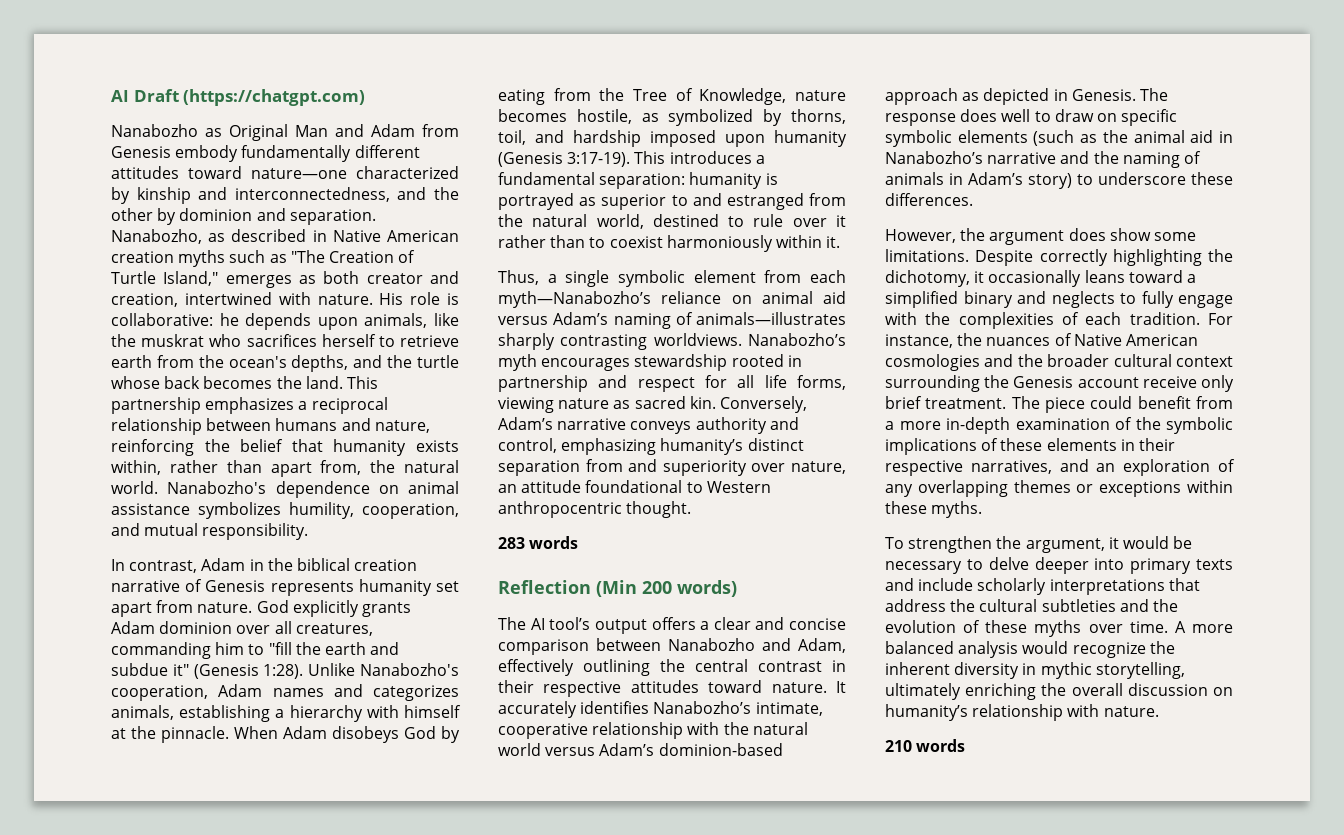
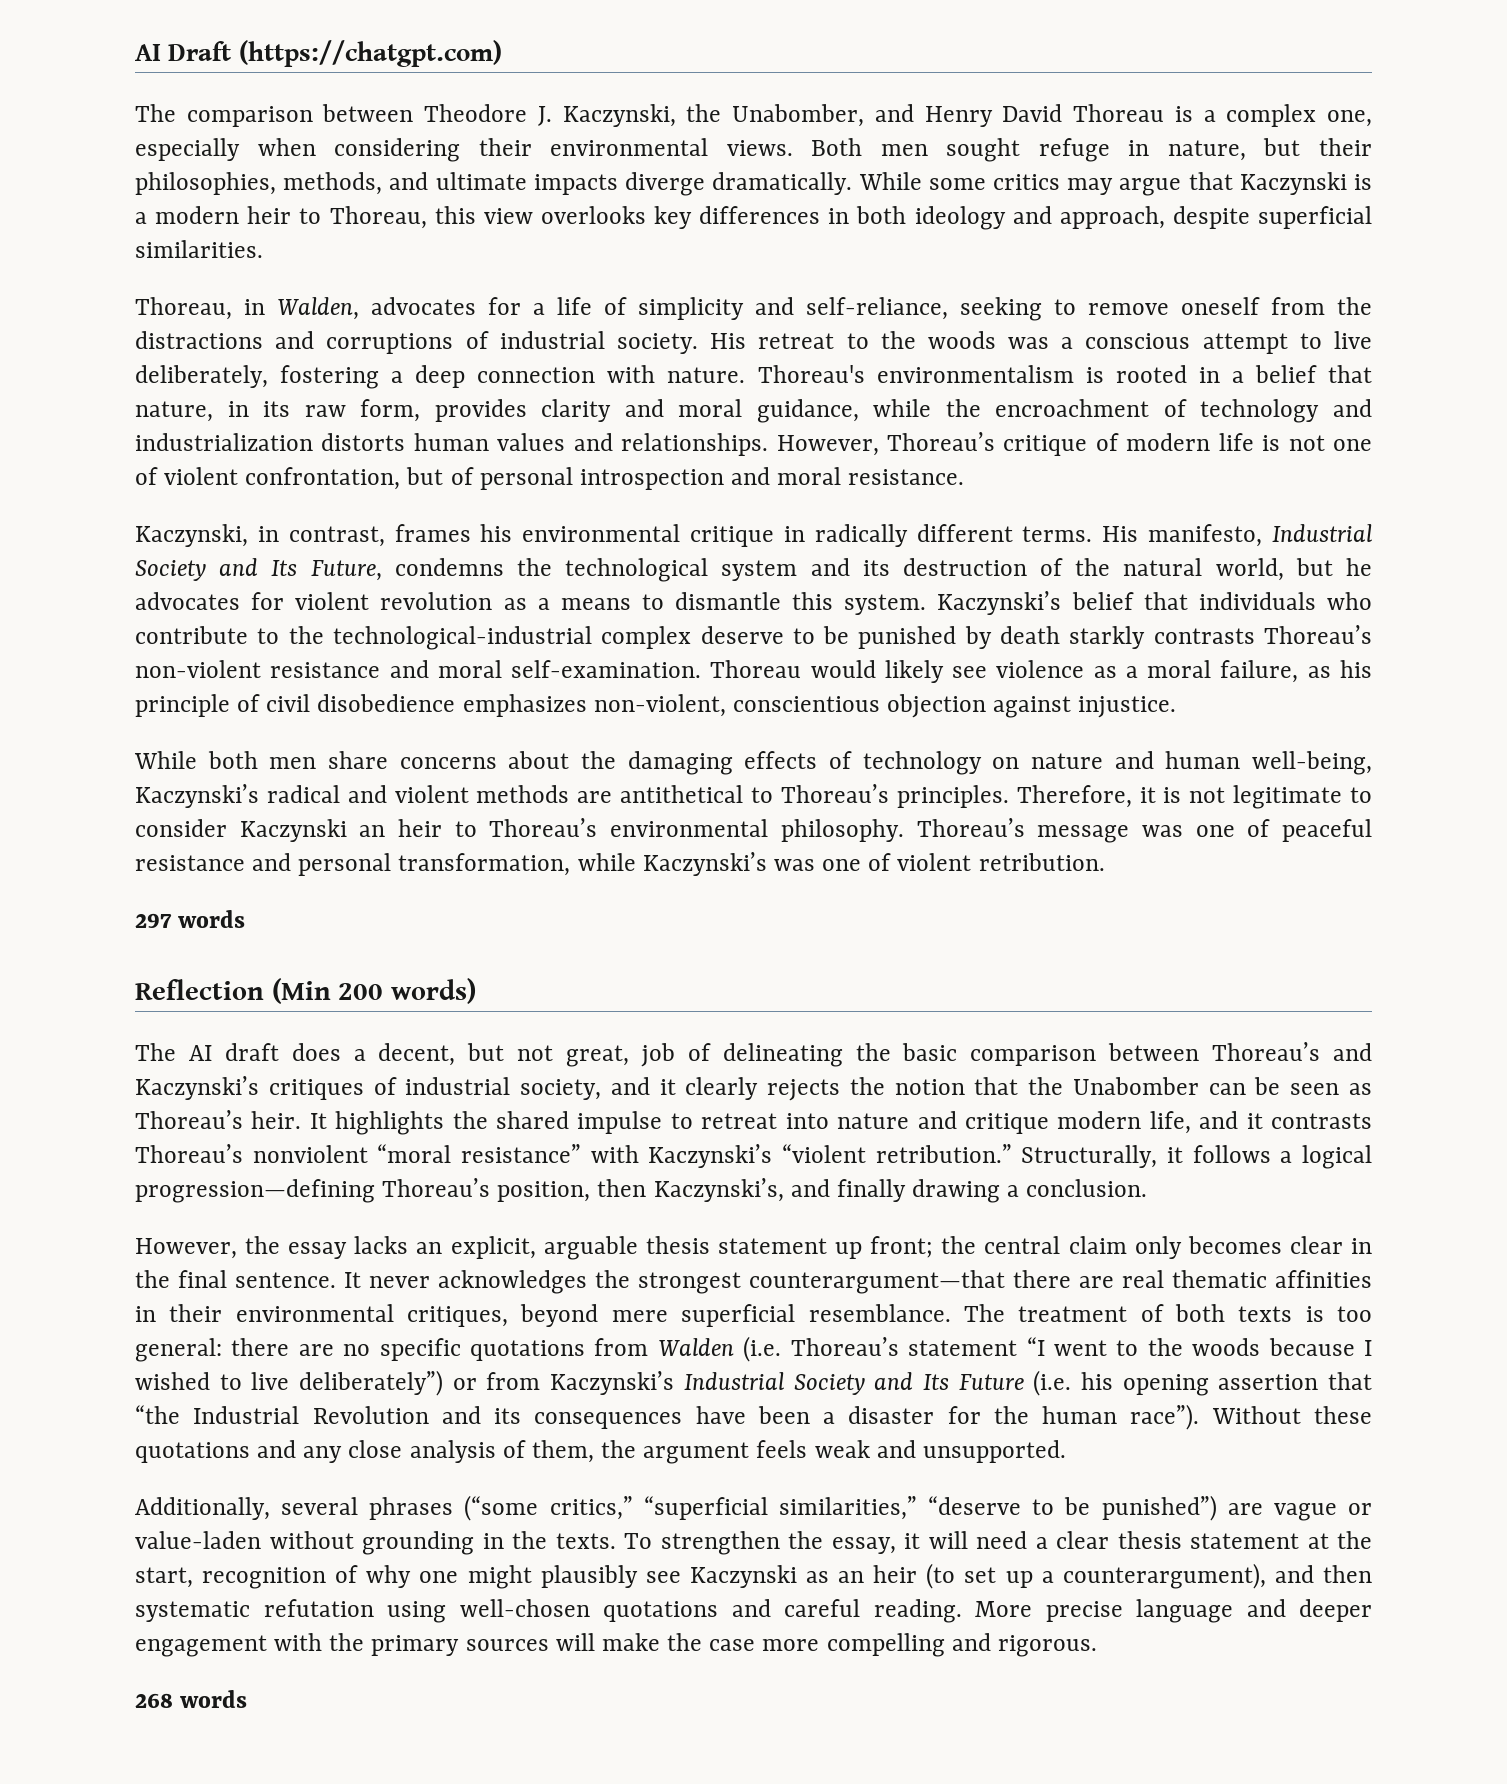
[111,124,459,141] [111,145,420,162] [111,166,459,179] [111,187,459,204] [111,208,376,225] [111,229,459,244] [111,250,416,267] [111,271,459,288] [111,292,459,307] [111,313,459,330] [111,334,459,347] [111,355,459,372] [111,376,378,389] [111,397,388,414] [111,418,430,435] [111,439,459,456] [111,460,459,477] [111,481,459,498] [111,502,459,519] [111,523,309,540] [111,558,418,573] [111,579,459,596] [111,600,411,617] [111,621,373,636] [111,642,400,659] [111,663,459,679] [111,684,459,701] [111,705,461,722] [111,726,460,743] [498,88,846,105] [498,109,846,126] [498,130,847,147] [498,151,765,167] [498,172,778,189] [498,193,846,210] [498,214,846,229] [498,235,841,252] [498,270,846,287] [498,291,846,308] [498,312,846,329] [498,333,846,350] [498,354,802,371] [498,375,846,392] [498,396,807,413] [498,417,799,434] [498,438,804,455] [498,459,846,476] [498,480,771,493] [498,501,692,518] [498,537,525,549] Nanabozho as Original Man and Adam from Genesis embody fundamentally different attitudes toward nature—one characterized by kinship and interconnectedness, and the other by dominion and separation. Nanabozho, as described in Native American creation myths such as "The Creation of Turtle Island," emerges as both creator and creation, intertwined with nature. His role is collaborative: he depends upon animals, like the muskrat who sacrifices herself to retrieve earth from the ocean's depths, and the turtle whose back becomes the land. This partnership emphasizes a reciprocal relationship between humans and nature, reinforcing the belief that humanity exists within, rather than apart from, the natural world. Nanabozho's dependence on animal assistance symbolizes humility, cooperation, and mutual responsibility. // In contrast, Adam in the biblical creation narrative of Genesis represents humanity set apart from nature. God explicitly grants Adam dominion over all creatures, commanding him to "fill the earth and subdue it" (Genesis 1:28). Unlike Nanabozho's cooperation, Adam names and categorizes animals, establishing a hierarchy with himself at the pinnacle. When Adam disobeys God by eating from the Tree of Knowledge, nature becomes hostile, as symbolized by thorns, toil, and hardship imposed upon humanity (Genesis 3:17-19). This introduces a fundamental separation: humanity is portrayed as superior to and estranged from the natural world, destined to rule over it rather than to coexist harmoniously within it. // Thus, a single symbolic element from each myth—Nanabozho’s reliance on animal aid versus Adam’s naming of animals—illustrates sharply contrasting worldviews. Nanabozho’s myth encourages stewardship rooted in partnership and respect for all life forms, viewing nature as sacred kin. Conversely, Adam’s narrative conveys authority and control, emphasizing humanity’s distinct separation from and superiority over nature, an attitude foundational to Western anthropocentric thought. // 283 -> [135,104,1373,127] [135,138,1372,162] [135,172,1372,196] [135,206,1372,230] [135,240,263,258] [135,297,1372,321] [135,331,1372,354] [135,365,1373,389] [135,399,1372,423] [135,432,1372,456] [135,467,965,490] [135,524,1372,547] [135,558,1372,582] [135,591,1372,615] [135,625,1372,650] [135,660,1372,683] [135,694,1177,718] [134,751,1372,775] [135,784,1372,809] [135,818,1372,843] [135,852,1105,876] [135,913,172,928] The comparison between Theodore J. Kaczynski, the Unabomber, and Henry David Thoreau is a complex one, especially when considering their environmental views. Both men sought refuge in nature, but their philosophies, methods, and ultimate impacts diverge dramatically. While some critics may argue that Kaczynski is a modern heir to Thoreau, this view overlooks key differences in both ideology and approach, despite superficial similarities. // Thoreau, in Walden, advocates for a life of simplicity and self-reliance, seeking to remove oneself from the distractions and corruptions of industrial society. His retreat to the woods was a conscious attempt to live deliberately, fostering a deep connection with nature. Thoreau's environmentalism is rooted in a belief that nature, in its raw form, provides clarity and moral guidance, while the encroachment of technology and industrialization distorts human values and relationships. However, Thoreau’s critique of modern life is not one of violent confrontation, but of personal introspection and moral resistance. // Kaczynski, in contrast, frames his environmental critique in radically different terms. His manifesto, Industrial Society and Its Future, condemns the technological system and its destruction of the natural world, but he advocates for violent revolution as a means to dismantle this system. Kaczynski’s belief that individuals who contribute to the technological-industrial complex deserve to be punished by death starkly contrasts Thoreau’s non-violent resistance and moral self-examination. Thoreau would likely see violence as a moral failure, as his principle of civil disobedience emphasizes non-violent, conscientious objection against injustice. // While both men share concerns about the damaging effects of technology on nature and human well-being, Kaczynski’s radical and violent methods are antithetical to Thoreau’s principles. Therefore, it is not legitimate to consider Kaczynski an heir to Thoreau’s environmental philosophy. Thoreau’s message was one of peaceful resistance and personal transformation, while Kaczynski’s was one of violent retribution. // 297
[549,617,846,634] [498,638,846,655] [498,659,846,676] [498,680,846,697] [498,701,823,718] [498,722,808,739] [498,743,783,756] [885,88,1168,105] [885,109,1178,126] [885,130,1233,147] [885,151,1201,168] [885,172,1233,189] [885,193,973,206] [885,228,1196,245] [885,249,1233,266] [885,270,1196,287] [885,291,1233,308] [885,312,1233,329] [885,333,1198,348] [885,354,1233,371] [885,375,1234,392] [885,396,1233,413] [885,417,1233,434] [885,438,1175,455] [885,459,1235,476] [885,480,1233,497] [885,501,983,518] [885,536,1193,553] [885,557,1233,574] [885,578,1200,595] [885,599,1178,612] [885,620,1233,637] [885,641,1175,658] [885,662,1185,679] [885,683,1233,700] [885,704,1159,721] [885,740,912,752] tool’s output offers a clear and concise comparison between Nanabozho and Adam, effectively outlining the central contrast in their respective attitudes toward nature. It accurately identifies Nanabozho’s intimate, cooperative relationship with the natural world versus Adam’s dominion-based approach as depicted in Genesis. The response does well to draw on specific symbolic elements (such as the animal aid in Nanabozho’s narrative and the naming of animals in Adam’s story) to underscore these differences. // However, the argument does show some limitations. Despite correctly highlighting the dichotomy, it occasionally leans toward a simplified binary and neglects to fully engage with the complexities of each tradition. For instance, the nuances of Native American cosmologies and the broader cultural context surrounding the Genesis account receive only brief treatment. The piece could benefit from a more in-depth examination of the symbolic implications of these elements in their respective narratives, and an exploration of any overlapping themes or exceptions within these myths. // To strengthen the argument, it would be necessary to delve deeper into primary texts and include scholarly interpretations that address the cultural subtleties and the evolution of these myths over time. A more balanced analysis would recognize the inherent diversity in mythic storytelling, ultimately enriching the overall discussion on humanity’s relationship with nature. // 210 -> [224,1042,1372,1067] [135,1076,1372,1101] [135,1110,1372,1135] [135,1144,1372,1169] [135,1178,1148,1203] [135,1236,1372,1260] [135,1270,1372,1294] [135,1304,1373,1327] [135,1336,1372,1362] [135,1370,1372,1396] [135,1404,1372,1430] [135,1440,1066,1464] [135,1495,1373,1521] [135,1531,1372,1555] [135,1563,1372,1589] [135,1599,1372,1623] [135,1633,1097,1657] [135,1693,173,1708] draft does a decent, but not great, job of delineating the basic comparison between Thoreau’s and Kaczynski’s critiques of industrial society, and it clearly rejects the notion that the Unabomber can be seen as Thoreau’s heir. It highlights the shared impulse to retreat into nature and critique modern life, and it contrasts Thoreau’s nonviolent “moral resistance” with Kaczynski’s “violent retribution.” Structurally, it follows a logical progression—defining Thoreau’s position, then Kaczynski’s, and finally drawing a conclusion. // However, the essay lacks an explicit, arguable thesis statement up front; the central claim only becomes clear in the final sentence. It never acknowledges the strongest counterargument—that there are real thematic affinities in their environmental critiques, beyond mere superficial resemblance. The treatment of both texts is too general: there are no specific quotations from Walden (i.e. Thoreau’s statement “I went to the woods because I wished to live deliberately”) or from Kaczynski’s Industrial Society and Its Future (i.e. his opening assertion that “the Industrial Revolution and its consequences have been a disaster for the human race”). Without these quotations and any close analysis of them, the argument feels weak and unsupported. // Additionally, several phrases (“some critics,” “superficial similarities,” “deserve to be punished”) are vague or value-laden without grounding in the texts. To strengthen the essay, it will need a clear thesis statement at the start, recognition of why one might plausibly see Kaczynski as an heir (to set up a counterargument), and then systematic refutation using well-chosen quotations and careful reading. More precise language and deeper engagement with the primary sources will make the case more compelling and rigorous. // 268

